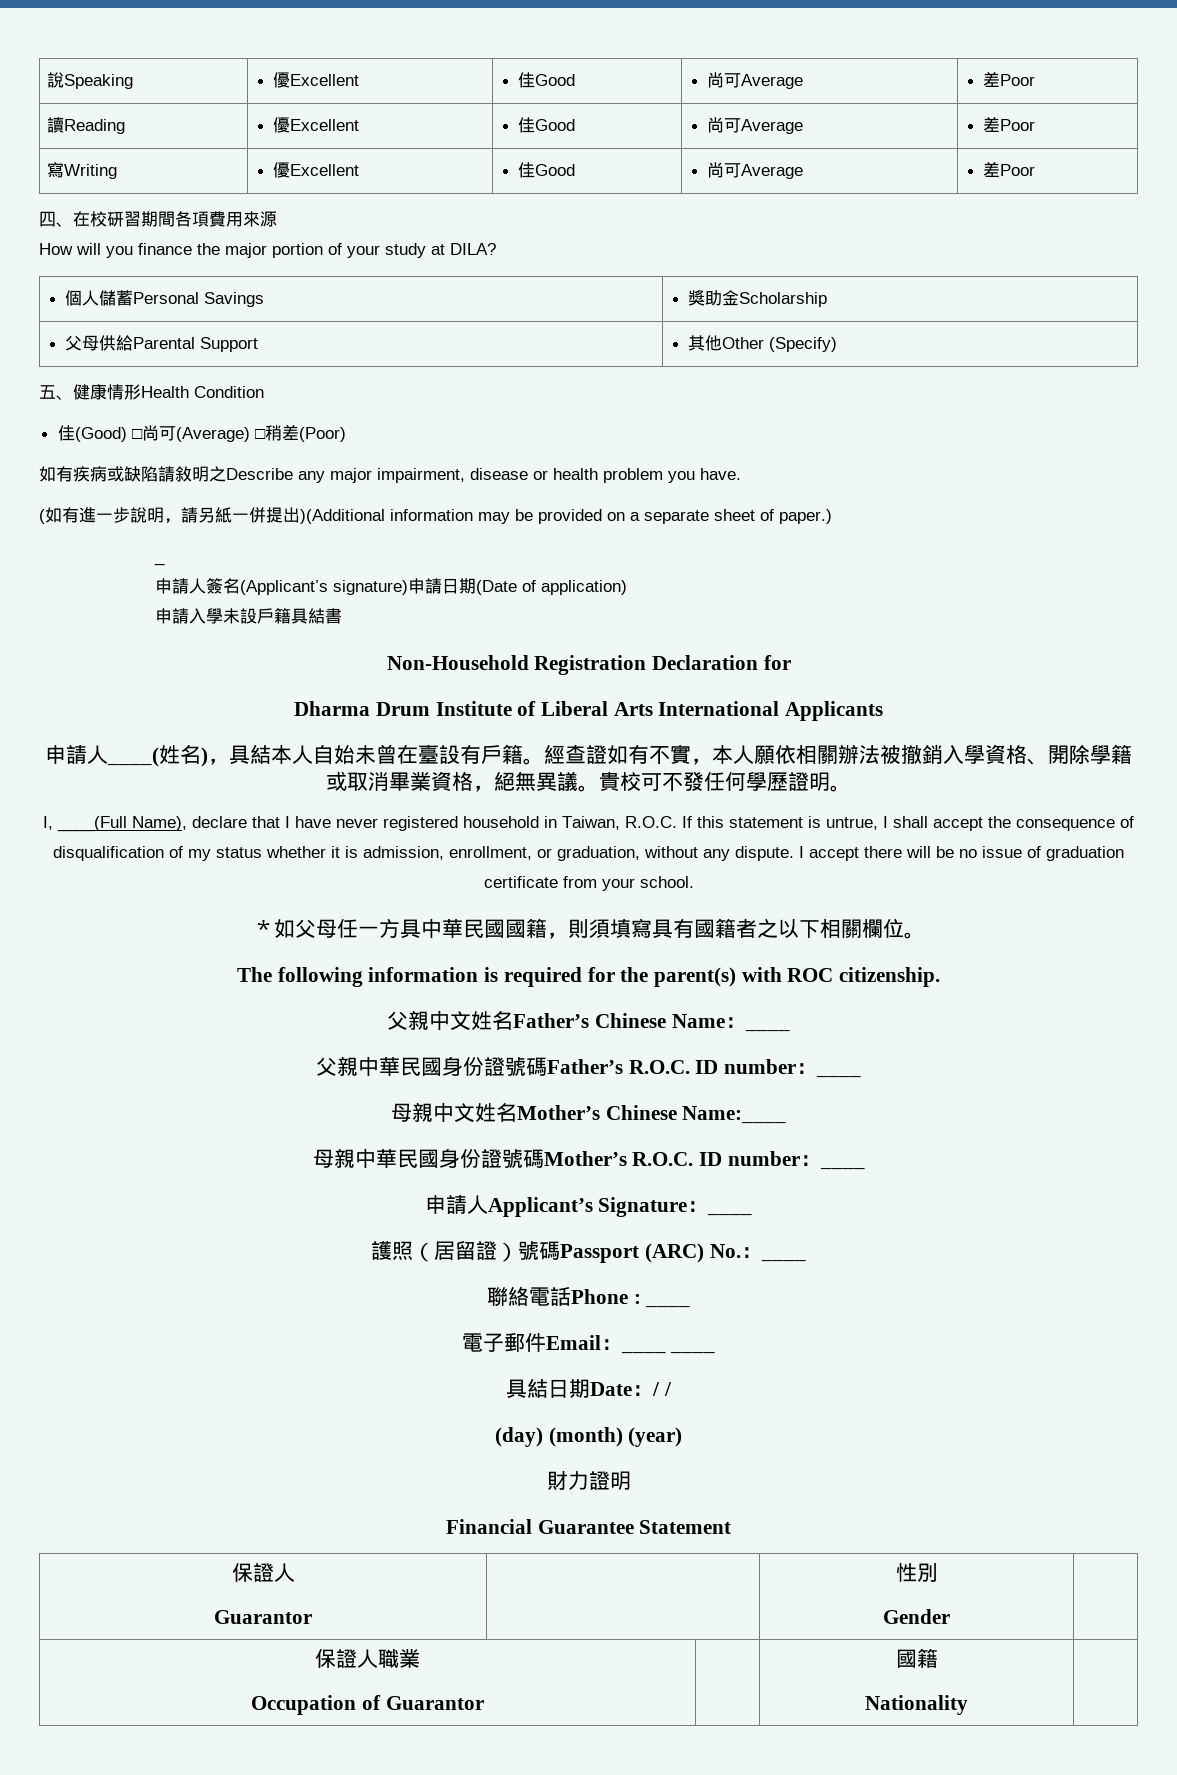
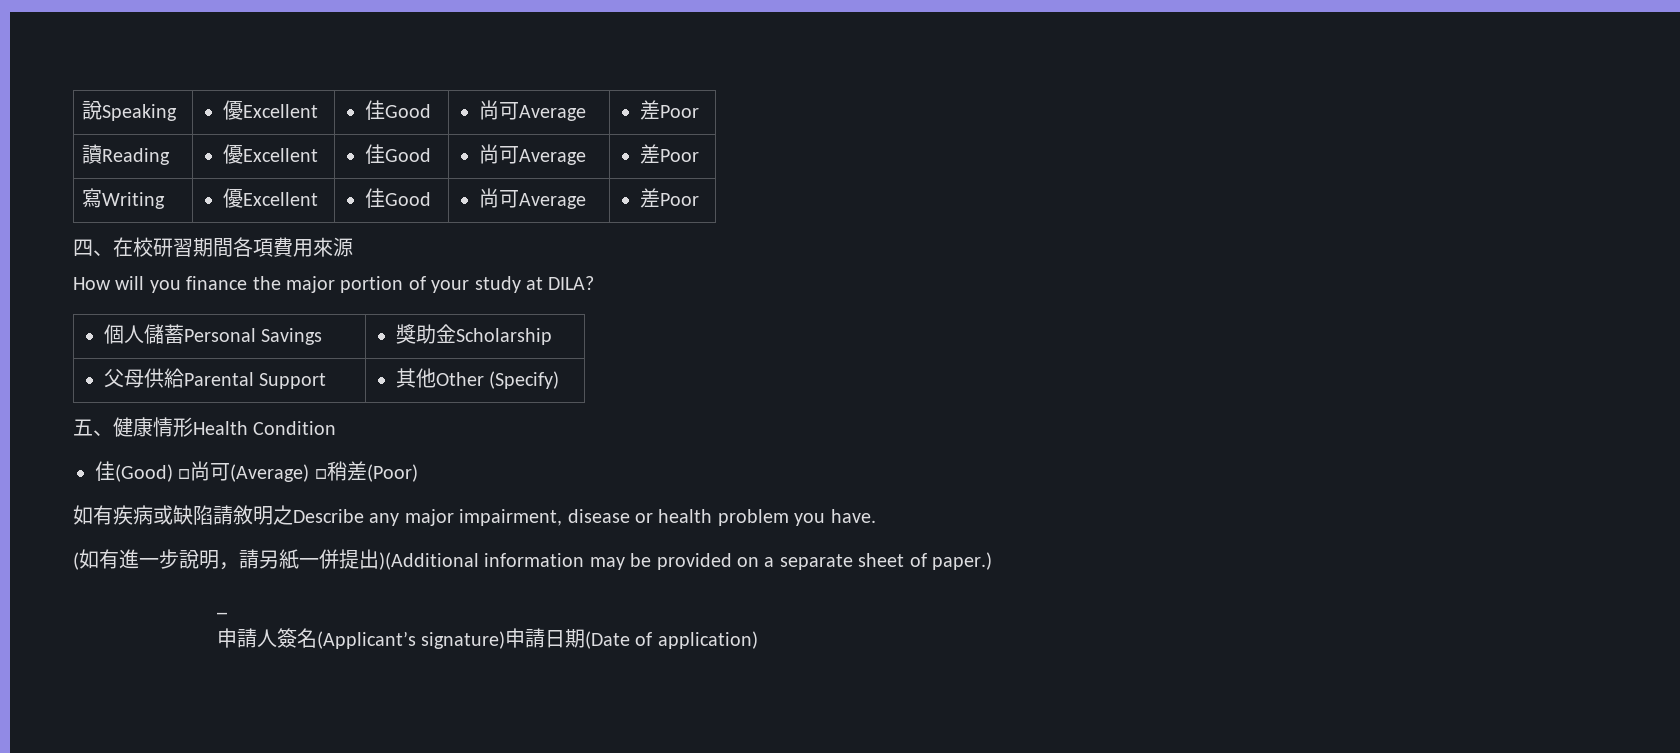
[154,608,342,624] [386,655,791,675] [294,701,883,721] [45,744,1132,767] [326,771,851,792] [43,816,1134,832] [53,846,1124,861] [483,876,694,891] [252,918,925,939] [237,967,940,987] [387,1010,746,1031] [744,1028,790,1032] [315,1056,818,1077] [816,1074,862,1078] [390,1102,787,1124] [312,1148,821,1169] [819,1166,865,1170] [424,1195,709,1217] [707,1212,753,1216] [371,1241,762,1263] [760,1258,806,1262] [486,1286,641,1306] [645,1304,691,1308] [461,1333,622,1352] [620,1350,716,1354] [506,1379,672,1399] [494,1427,683,1447] [546,1471,631,1490] [445,1519,732,1534] [231,1563,295,1582] [214,1610,312,1624] [895,1563,938,1582] [883,1609,950,1624] [315,1649,420,1668] [251,1695,484,1715] [895,1648,938,1668] [865,1695,968,1715] // 申請入學未設戶籍具結書 // Non-Household Registration Declaration for // Dharma Drum Institute of Liberal Arts International Applicants // 申請人____(姓名)，具結本人自始未曾在臺設有戶籍。經查證如有不實，本人願依相關辦法被撤銷入學資格、開除學籍或取消畢業資格，絕無異議。貴校可不發任何學歷證明。 // I, ____(Full Name), declare that I have never registered household in Taiwan, R.O.C. If this statement is untrue, I shall accept the consequence of disqualification of my status whether it is admission, enrollment, or graduation, without any dispute. I accept there will be no issue of graduation certificate from your school. // ＊如父母任一方具中華民國國籍，則須填寫具有國籍者之以下相關欄位。 // The following information is required for the parent(s) with ROC citizenship. // 父親中文姓名Father’s Chinese Name：____ // 父親中華民國身份證號碼Father’s R.O.C. ID number：____ // 母親中文姓名Mother’s Chinese Name:____ // 母親中華民國身份證號碼Mother’s R.O.C. ID number：____ // 申請人Applicant’s Signature：____ // 護照（居留證）號碼Passport (ARC) No.：____ // 聯絡電話Phone : ____ // 電子郵件Email：____ ____ // 具結日期Date：/ / // (day) (month) (year) // 財力證明 // Financial Guarantee Statement // 保證人 // Guarantor | | 性別 // Gender | // 保證人職業 // Occupation of Guarantor | | 國籍 // Nationality | -> (758, 640) none

